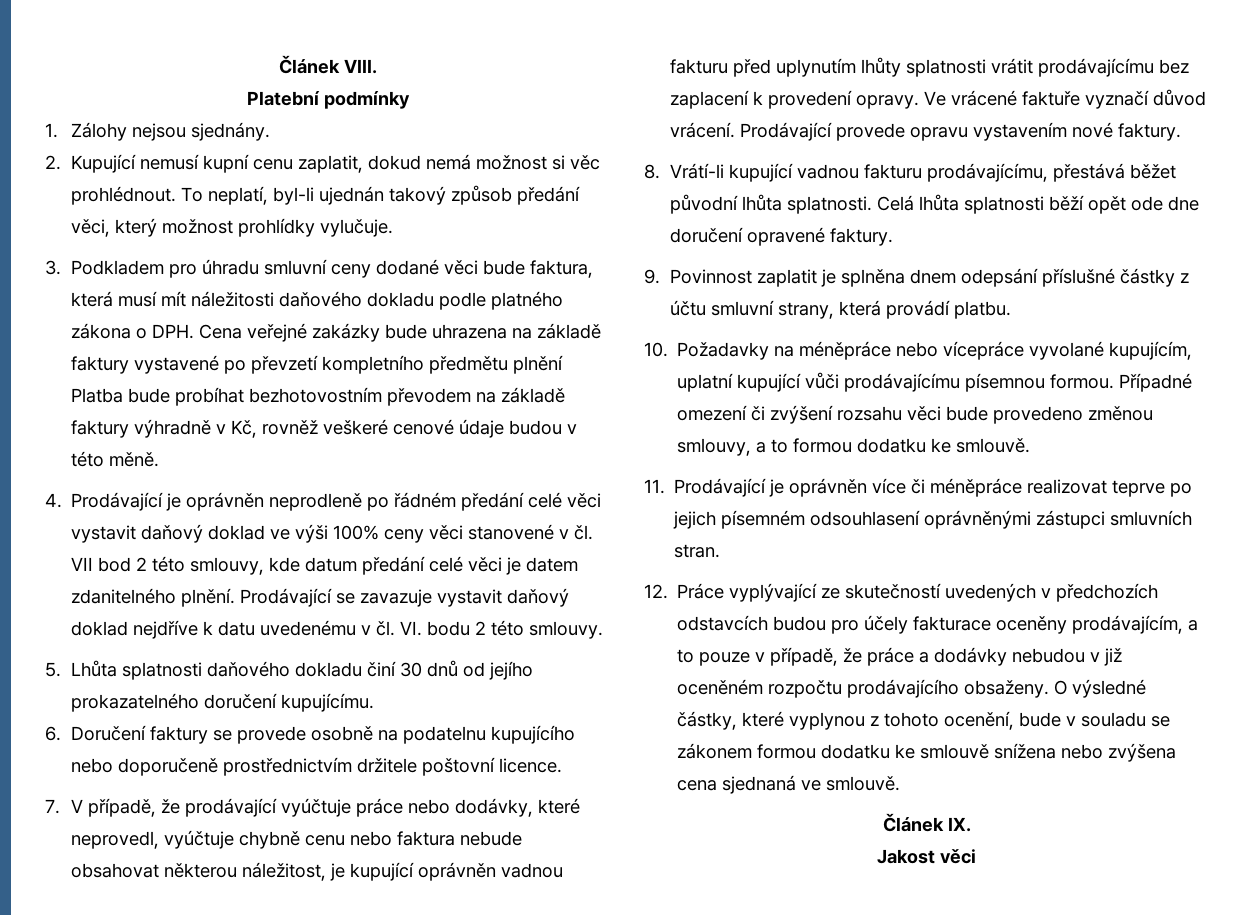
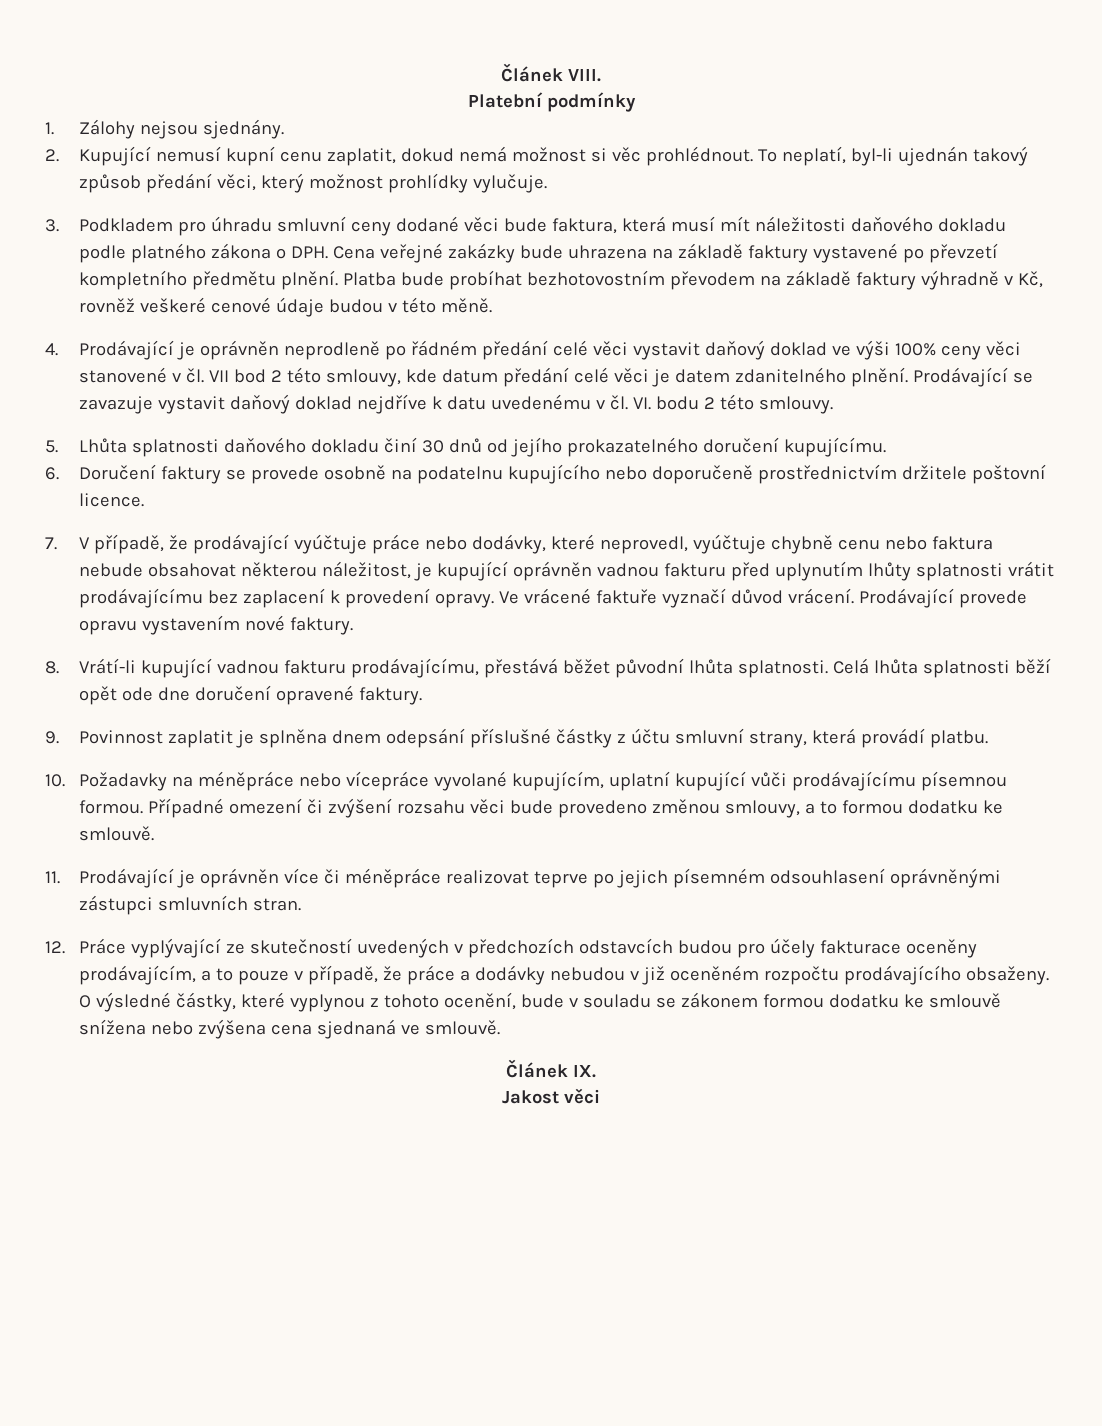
[513,355,564,374] plnění -> [281,270,339,290] plnění.

